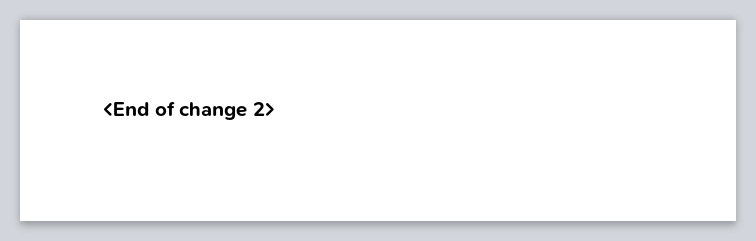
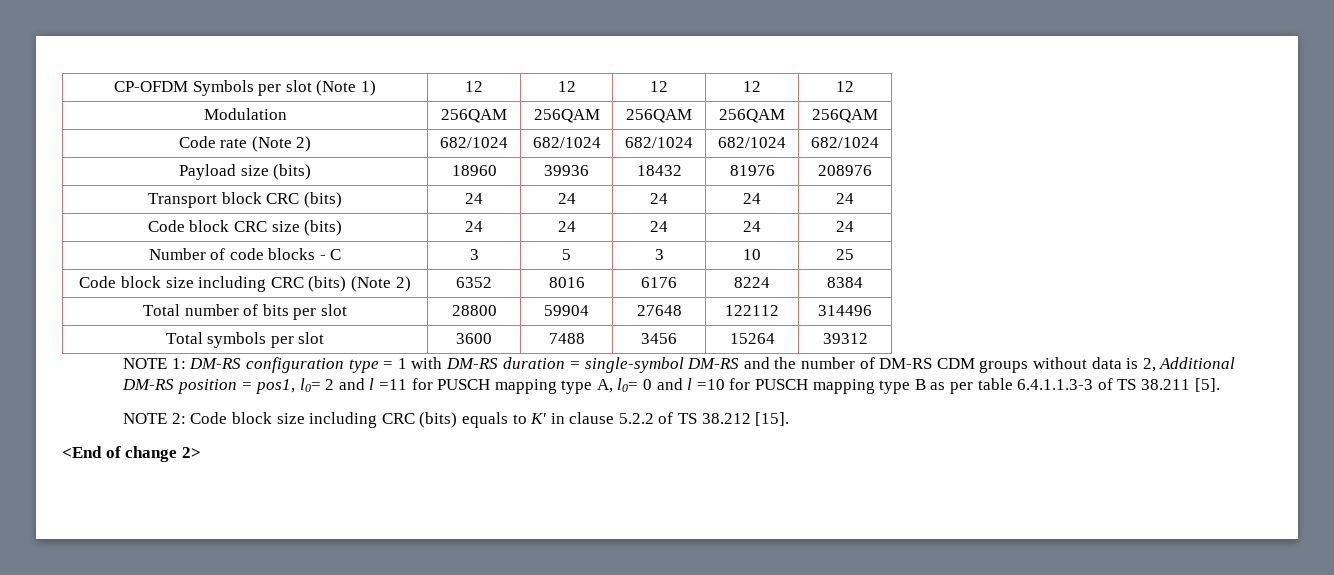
(103, 109) none -> [114,80,376,96] [465,81,483,92] [557,81,576,92] [650,81,668,92] [743,81,761,92] [836,81,854,92] [203,108,287,120] [441,109,507,123] [533,109,600,123] [626,109,692,123] [719,109,785,123] [812,109,878,123] [178,136,312,152] [440,137,508,148] [532,137,601,148] [625,137,693,148] [718,137,786,148] [811,137,879,148] [178,164,312,180] [451,165,497,176] [544,165,589,176] [636,165,682,176] [729,165,775,176] [818,165,872,176] [148,192,342,208] [465,193,483,204] [557,193,576,204] [650,193,668,204] [743,193,761,204] [836,193,854,204] [147,220,343,236] [465,221,483,232] [557,221,576,232] [650,221,668,232] [743,221,761,232] [836,221,854,232] [148,248,342,260] [469,249,479,260] [562,249,571,260] [654,249,664,260] [743,249,761,260] [836,249,854,260] [79,276,411,292] [456,277,492,288] [548,277,585,288] [641,277,677,288] [734,277,770,288] [827,277,863,288] [143,304,347,320] [451,305,497,316] [544,305,589,316] [636,305,682,316] [725,305,779,316] [818,305,872,316] [165,332,325,348] [456,333,492,344] [548,333,585,344] [641,333,677,344] [729,333,775,344] [822,333,868,344] [123,357,1236,373] [122,378,1220,394] [123,412,790,428] CP-OFDM Symbols per slot (Note 1) | 12 | 12 | 12 | 12 | 12 // Modulation | 256QAM | 256QAM | 256QAM | 256QAM | 256QAM // Code rate (Note 2) | 682/1024 | 682/1024 | 682/1024 | 682/1024 | 682/1024 // Payload size (bits) | 18960 | 39936 | 18432 | 81976 | 208976 // Transport block CRC (bits) | 24 | 24 | 24 | 24 | 24 // Code block CRC size (bits) | 24 | 24 | 24 | 24 | 24 // Number of code blocks - C | 3 | 5 | 3 | 10 | 25 // Code block size including CRC (bits) (Note 2) | 6352 | 8016 | 6176 | 8224 | 8384 // Total number of bits per slot | 28800 | 59904 | 27648 | 122112 | 314496 // Total symbols per slot | 3600 | 7488 | 3456 | 15264 | 39312 // NOTE 1: DM-RS configuration type = 1 with DM-RS duration = single-symbol DM-RS and the number of DM-RS CDM groups without data is 2, Additional DM-RS position = pos1, l0= 2 and l =11 for PUSCH mapping type A, l0= 0 and l =10 for PUSCH mapping type B as per table 6.4.1.1.3-3 of TS 38.211 [5]. // NOTE 2: Code block size including CRC (bits) equals to K' in clause 5.2.2 of TS 38.212 [15]. //

